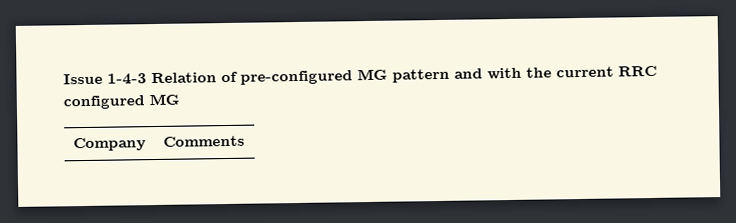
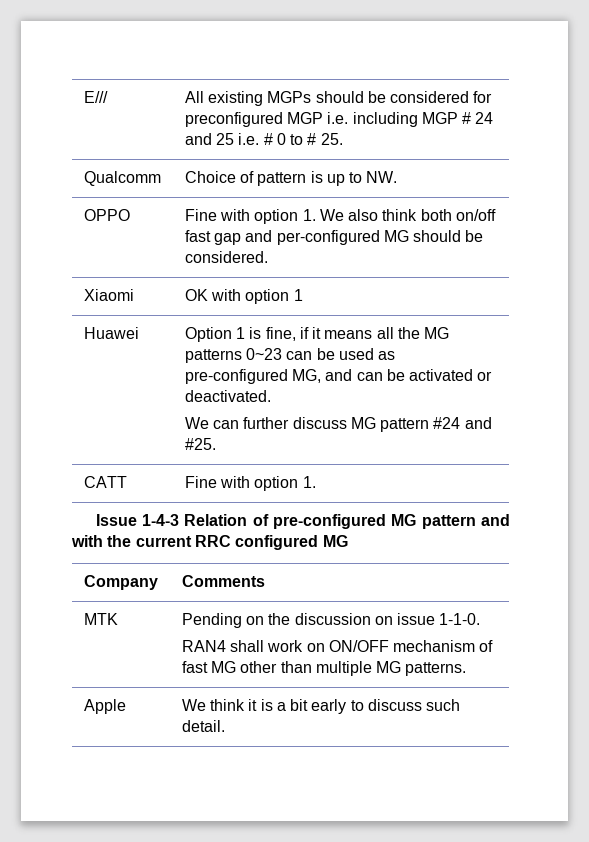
(63, 79) none -> [83,91,108,103] [184,91,493,106] [184,112,494,127] [184,133,343,145] [83,171,161,186] [184,171,398,186] [83,209,130,221] [184,209,497,224] [184,230,484,245] [184,251,268,263] [83,289,134,301] [184,289,303,304] [83,327,139,339] [184,327,450,342] [184,348,396,363] [184,369,493,384] [184,390,271,402] [184,417,492,432] [184,438,216,450] [83,476,127,488] [184,476,316,491] E/// | All existing MGPs should be considered for preconfigured MGP i.e. including MGP # 24 and 25 i.e. # 0 to # 25. // Qualcomm | Choice of pattern is up to NW. // OPPO | Fine with option 1. We also think both on/off fast gap and per-configured MG should be considered. // Xiaomi | OK with option 1 // Huawei | Option 1 is fine, if it means all the MG patterns 0~23 can be used as pre-configured MG, and can be activated or deactivated. // We can further discuss MG pattern #24 and #25. // CATT | Fine with option 1. //
(245, 141) none -> [83,613,118,625] [181,613,481,628] [181,640,494,652] [181,661,467,676] [83,699,126,714] [181,699,461,714] [181,720,225,732] // MTK | Pending on the discussion on issue 1-1-0. // RAN4 shall work on ON/OFF mechanism of fast MG other than multiple MG patterns. // Apple | We think it is a bit early to discuss such detail.

